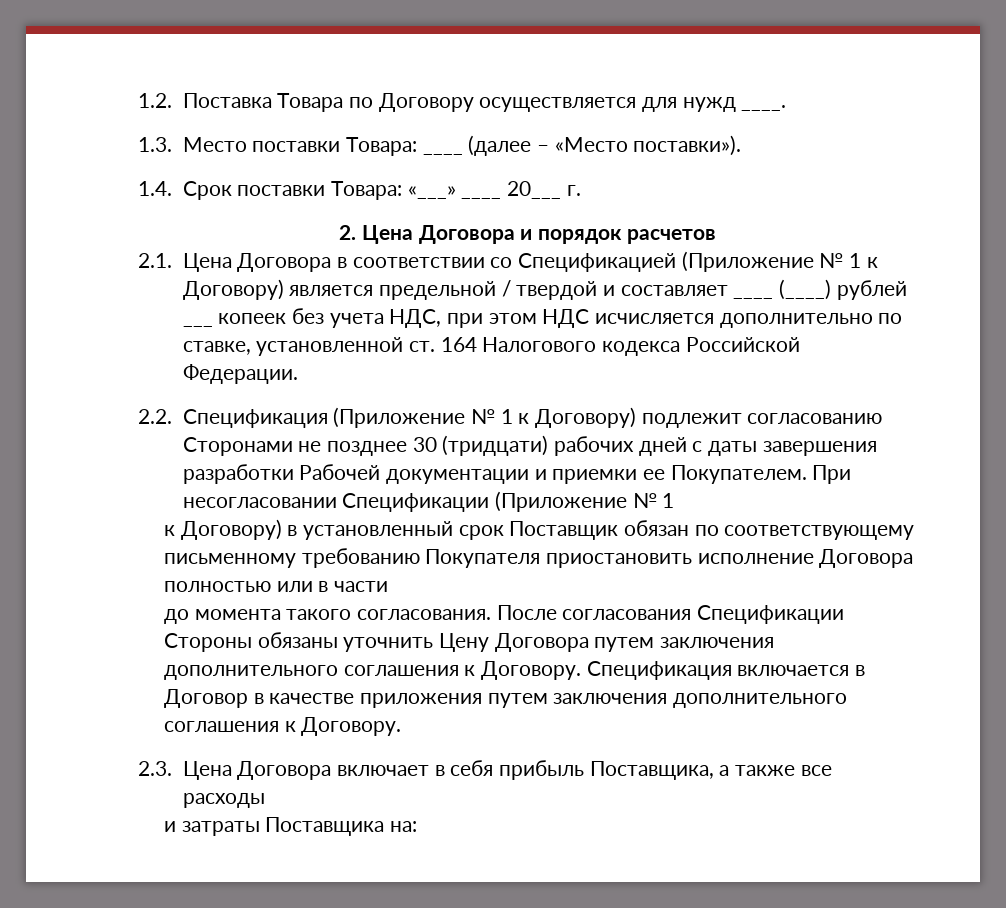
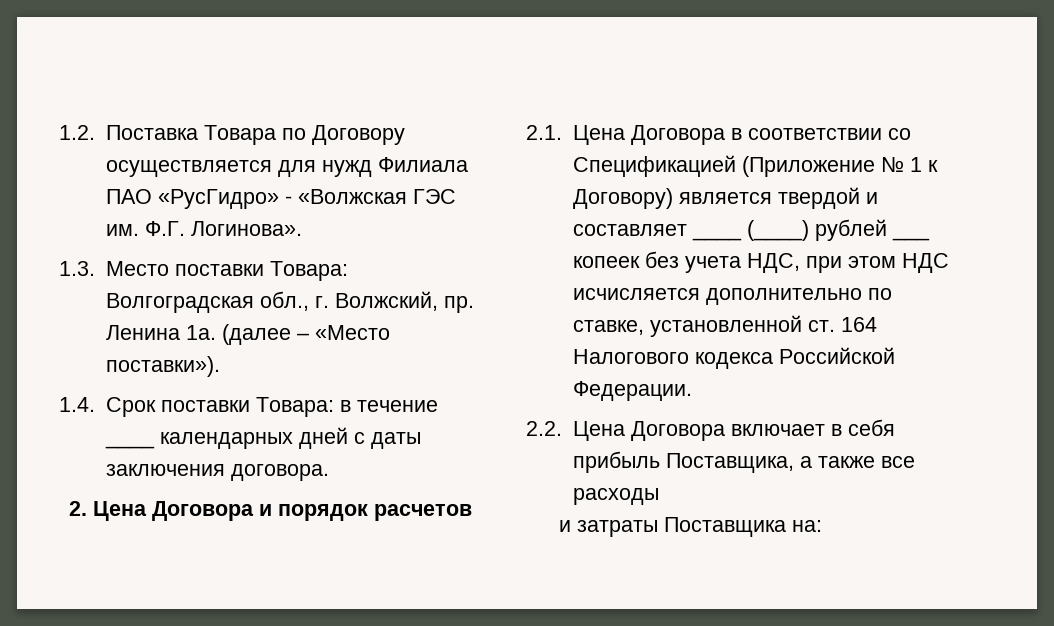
[741,105,787,111] [138,137,463,156] ____. // 1.3. Место поставки Товара: ____ -> [377,157,468,172] [105,189,456,209] [105,221,302,236] [59,261,348,281] [105,291,474,313] [105,325,216,340] Филиала ПАО «РусГидро» - «Волжская ГЭС им. Ф.Г. Логинова». // 1.3. Место поставки Товара: Волгоградская обл., г. Волжский, пр. Ленина 1а.
[407,181,581,199] «___» ____ 20___ г. -> [339,400,438,412] [104,427,421,449] [105,464,329,481] в течение ____ календарных дней с даты заключения договора.
[378,280,511,300] предельной / -> (772, 198) none
[182,407,883,428] [182,435,877,456] [182,464,852,484] [182,491,675,512] [163,519,915,540] [163,548,914,568] [163,581,388,592] [163,605,844,624] [163,632,774,652] [163,661,865,680] [163,689,847,708] [163,717,402,736] [138,761,172,776] Спецификация (Приложение № 1 к Договору) подлежит согласованию Сторонами не позднее 30 (тридцати) рабочих дней с даты завершения разработки Рабочей документации и приемки ее Покупателем. При несогласовании Спецификации (Приложение № 1 // к Договору) в установленный срок Поставщик обязан по соответствующему письменному требованию Покупателя приостановить исполнение Договора полностью или в части // до момента такого согласования. После согласования Спецификации Стороны обязаны уточнить Цену Договора путем заключения дополнительного соглашения к Договору. Спецификация включается в Договор в качестве приложения путем заключения дополнительного соглашения к Договору. // 2.3. -> (562, 428) none

